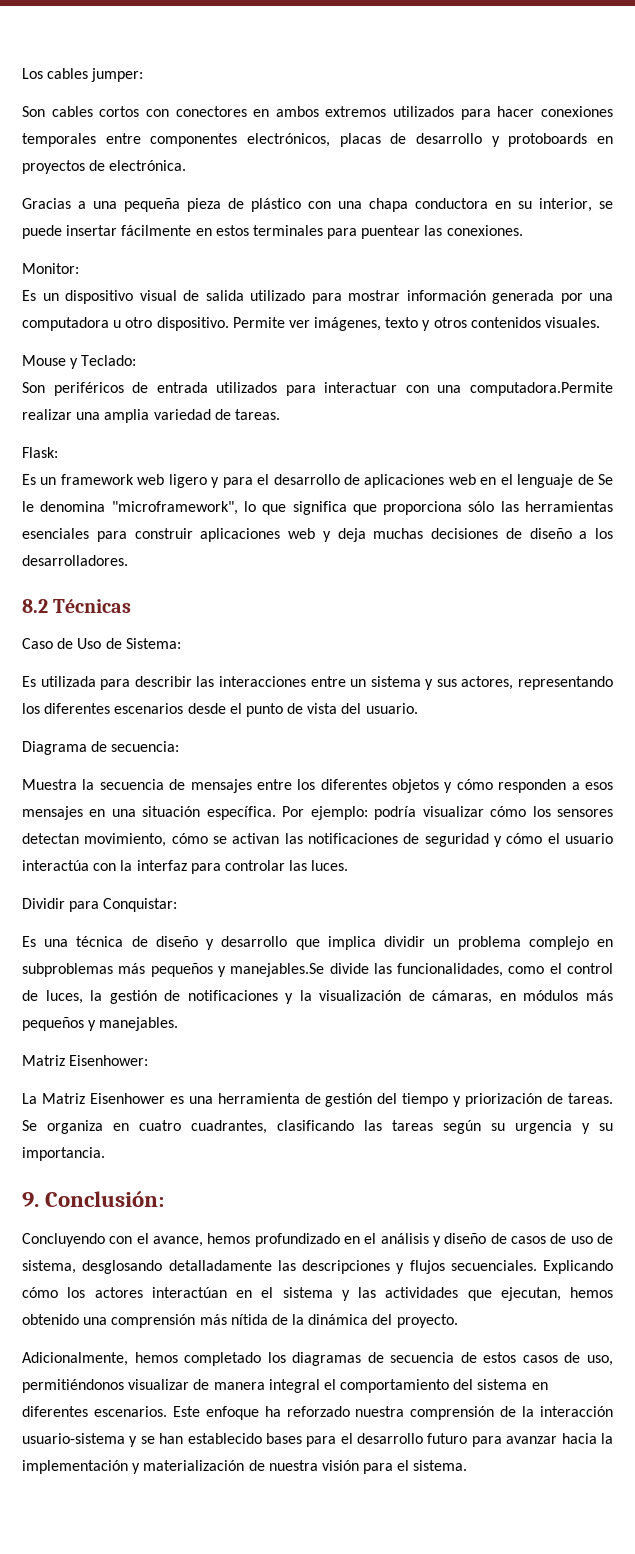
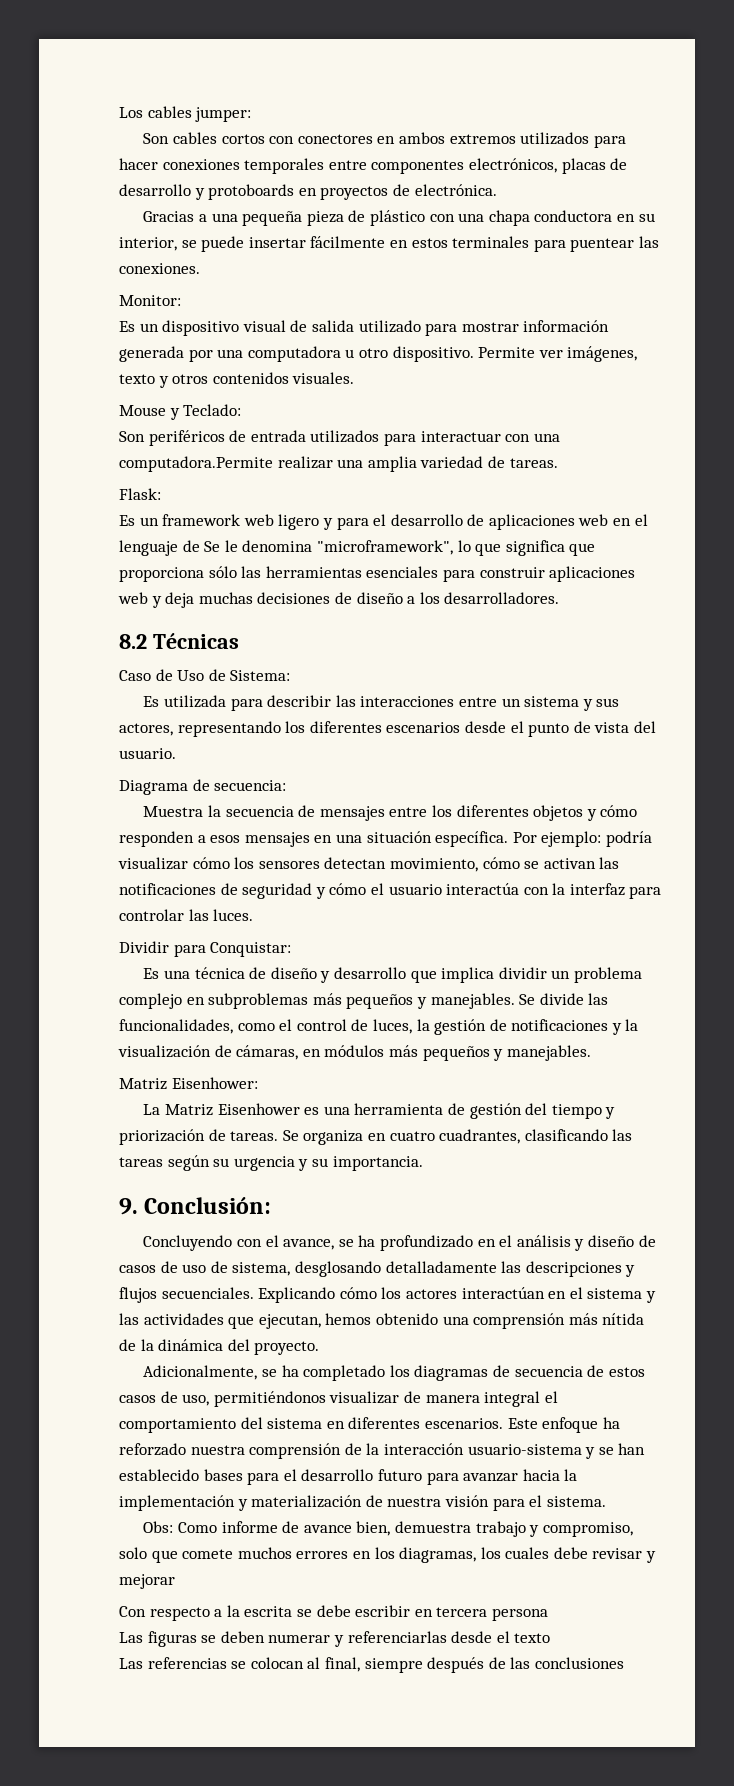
[230,963,325,977] manejables.Se -> [430,993,536,1009] manejables. Se
[207,1233,251,1244] hemos -> [338,1235,376,1247] se ha
[134,1352,178,1363] hemos -> [262,1365,299,1377] se ha
(468, 1465) none -> [143,1521,633,1537] [119,1547,657,1563] [119,1574,175,1589] [119,1605,548,1621] [119,1631,551,1647] [119,1657,624,1673] // Obs: Como informe de avance bien, demuestra trabajo y compromiso, solo que comete muchos errores en los diagramas, los cuales debe revisar y mejorar // Con respecto a la escrita se debe escribir en tercera persona // Las figuras se deben numerar y referenciarlas desde el texto // Las referencias se colocan al final, siempre después de las conclusiones

